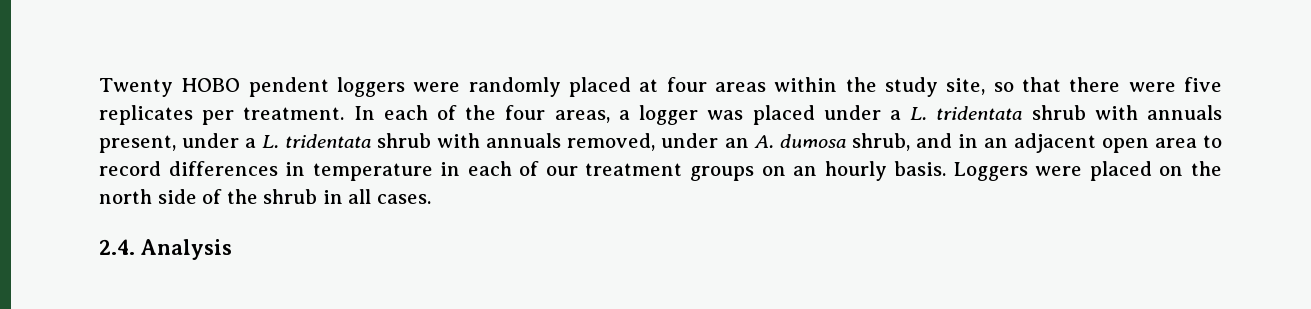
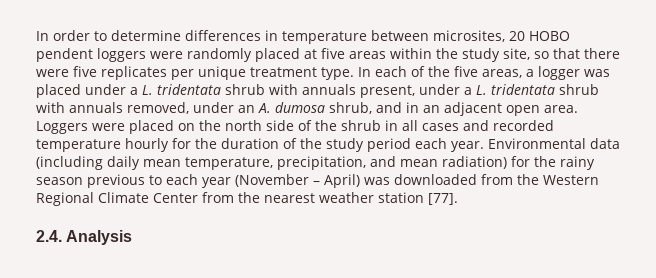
[99,78,173,97] Twenty -> [36,30,525,44] In order to determine differences in temperature between microsites, 20
[666,77,707,92] four -> [321,48,345,59] five
[243,107,345,120] treatment. -> [198,66,354,80] unique treatment type.
[505,105,546,120] four -> [454,66,478,77] five
[1154,135,1222,148] [99,161,947,181] area to record differences in temperature in each of our treatment groups on an hourly basis. -> [544,105,578,113] area.
[376,194,431,204] cases. -> [422,120,554,131] [36,138,620,152] [36,156,595,170] [36,174,599,188] [36,192,458,206] cases and recorded temperature hourly for the duration of the study period each year. Environmental data (including daily mean temperature, precipitation, and mean radiation) for the rainy season previous to each year (November – April) was downloaded from the Western Regional Climate Center from the nearest weather station [77].

